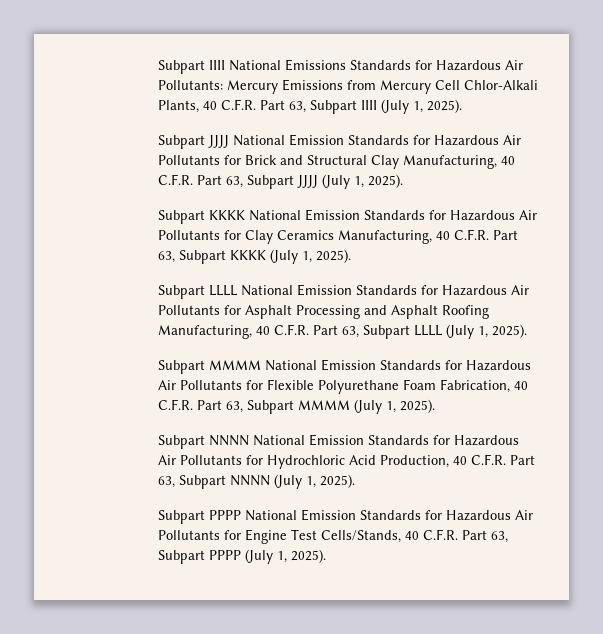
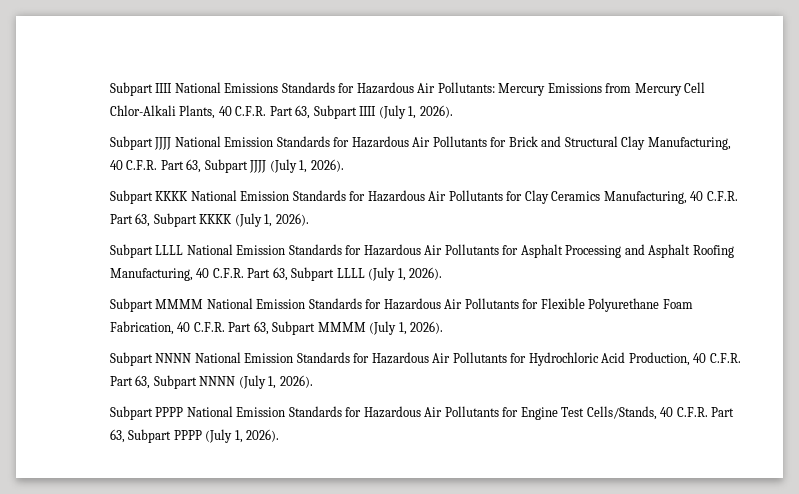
[426,99,462,113] 2025). -> [419,105,453,118] 2026).
[367,174,403,188] 2025). -> [310,159,344,172] 2026).
[315,249,351,263] 2025). -> [275,213,309,226] 2026).
[491,324,527,338] 2025). -> [409,267,443,280] 2026).
[399,399,435,413] 2025). -> [410,321,444,334] 2026).
[319,474,355,488] 2025). -> [279,375,313,388] 2026).
[290,549,326,563] 2025). -> [246,429,280,442] 2026).

